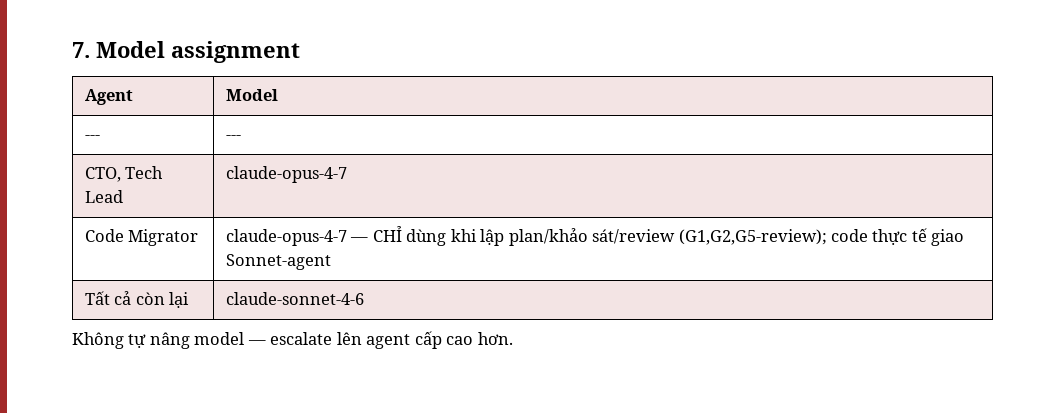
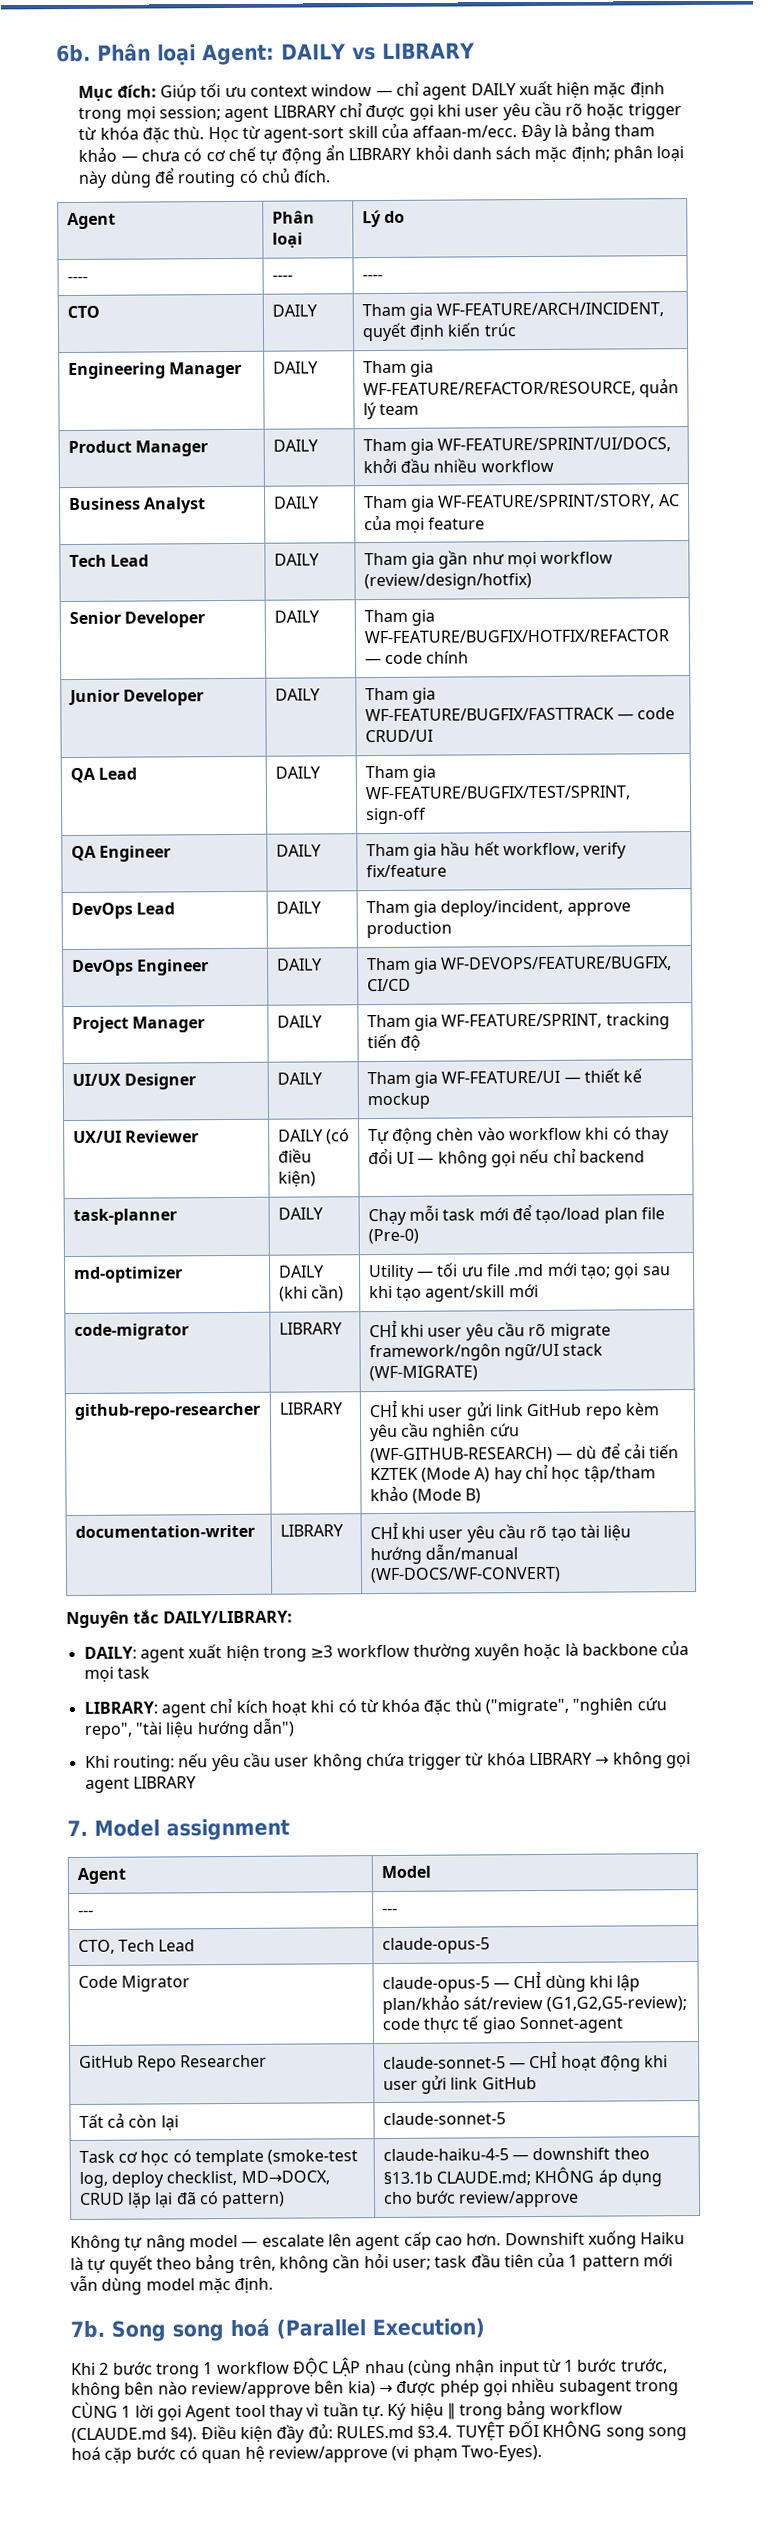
(72, 50) none -> [56,42,475,66] [78,80,665,102] [78,101,682,123] [78,121,656,143] [78,144,685,165] [78,167,332,188] [66,212,116,230] [271,210,315,224] [271,232,303,248] [361,210,405,228] [66,275,88,283] [271,274,293,281] [361,273,383,281] [66,305,100,319] [271,304,318,317] [361,302,665,320] [361,322,517,342] [67,361,242,380] [272,361,319,374] [362,360,434,377] [362,378,679,398] [362,402,419,420] [67,440,208,457] [272,439,319,452] [362,437,672,455] [362,457,554,474] [68,497,206,514] [273,496,320,509] [363,494,680,512] [363,514,486,533] [68,554,149,568] [273,553,320,566] [363,550,614,569] [363,573,532,591] [68,611,205,628] [273,610,320,623] [363,609,435,626] [363,629,669,644] [364,650,470,665] [67,689,204,706] [274,688,321,701] [364,687,436,704] [364,707,676,722] [364,729,433,743] [69,767,137,784] [274,766,321,779] [364,765,436,782] [364,785,630,802] [365,807,427,825] [70,845,171,862] [275,844,322,857] [365,841,628,860] [365,864,447,878] [70,902,175,920] [275,901,322,914] [365,899,631,917] [365,921,452,939] [71,959,209,977] [276,958,323,971] [366,956,673,974] [366,978,411,992] [71,1016,205,1034] [276,1015,323,1028] [366,1013,670,1031] [366,1033,421,1051] [71,1073,196,1090] [276,1072,323,1085] [366,1068,643,1088] [366,1092,430,1110] [72,1130,199,1144] [277,1128,350,1145] [277,1148,312,1163] [277,1170,316,1187] [367,1126,670,1145] [367,1147,645,1168] [72,1208,177,1226] [277,1207,324,1220] [367,1204,665,1226] [367,1228,419,1245] [73,1266,183,1284] [277,1265,325,1278] [278,1284,344,1302] [367,1262,671,1282] [368,1284,539,1302] [73,1323,189,1341] [278,1322,343,1335] [368,1319,611,1341] [368,1342,604,1362] [368,1365,478,1382] [73,1402,260,1421] [278,1402,343,1415] [368,1399,659,1421] [369,1422,520,1442] [369,1442,680,1464] [369,1463,656,1484] [369,1485,482,1504] [74,1524,255,1539] [279,1524,344,1537] [369,1521,632,1543] [369,1544,518,1565] [369,1566,561,1584] [66,1609,293,1629] [83,1640,690,1663] [83,1666,150,1682] [83,1697,667,1718] [83,1718,295,1739] [84,1751,692,1772] [84,1776,197,1793] 6b. Phân loại Agent: DAILY vs LIBRARY // Mục đích: Giúp tối ưu context window — chỉ agent DAILY xuất hiện mặc định trong mọi session; agent LIBRARY chỉ được gọi khi user yêu cầu rõ hoặc trigger từ khóa đặc thù. Học từ agent-sort skill của affaan-m/ecc. Đây là bảng tham khảo — chưa có cơ chế tự động ẩn LIBRARY khỏi danh sách mặc định; phân loại này dùng để routing có chủ đích. // Agent | Phân loại | Lý do // ---- | ---- | ---- // CTO | DAILY | Tham gia WF-FEATURE/ARCH/INCIDENT, quyết định kiến trúc // Engineering Manager | DAILY | Tham gia WF-FEATURE/REFACTOR/RESOURCE, quản lý team // Product Manager | DAILY | Tham gia WF-FEATURE/SPRINT/UI/DOCS, khởi đầu nhiều workflow // Business Analyst | DAILY | Tham gia WF-FEATURE/SPRINT/STORY, AC của mọi feature // Tech Lead | DAILY | Tham gia gần như mọi workflow (review/design/hotfix) // Senior Developer | DAILY | Tham gia WF-FEATURE/BUGFIX/HOTFIX/REFACTOR — code chính // Junior Developer | DAILY | Tham gia WF-FEATURE/BUGFIX/FASTTRACK — code CRUD/UI // QA Lead | DAILY | Tham gia WF-FEATURE/BUGFIX/TEST/SPRINT, sign-off // QA Engineer | DAILY | Tham gia hầu hết workflow, verify fix/feature // DevOps Lead | DAILY | Tham gia deploy/incident, approve production // DevOps Engineer | DAILY | Tham gia WF-DEVOPS/FEATURE/BUGFIX, CI/CD // Project Manager | DAILY | Tham gia WF-FEATURE/SPRINT, tracking tiến độ // UI/UX Designer | DAILY | Tham gia WF-FEATURE/UI — thiết kế mockup // UX/UI Reviewer | DAILY (có điều kiện) | Tự động chèn vào workflow khi có thay đổi UI — không gọi nếu chỉ backend // task-planner | DAILY | Chạy mỗi task mới để tạo/load plan file (Pre-0) // md-optimizer | DAILY (khi cần) | Utility — tối ưu file .md mới tạo; gọi sau khi tạo agent/skill mới // code-migrator | LIBRARY | CHỈ khi user yêu cầu rõ migrate framework/ngôn ngữ/UI stack (WF-MIGRATE) // github-repo-researcher | LIBRARY | CHỈ khi user gửi link GitHub repo kèm yêu cầu nghiên cứu (WF-GITHUB-RESEARCH) — dù để cải tiến KZTEK (Mode A) hay chỉ học tập/tham khảo (Mode B) // documentation-writer | LIBRARY | CHỈ khi user yêu cầu rõ tạo tài liệu hướng dẫn/manual (WF-DOCS/WF-CONVERT) // Nguyên tắc DAILY/LIBRARY: // DAILY: agent xuất hiện trong ≥3 workflow thường xuyên hoặc là backbone của mọi task // LIBRARY: agent chỉ kích hoạt khi có từ khóa đặc thù ("migrate", "nghiên cứu repo", "tài liệu hướng dẫn") // Khi routing: nếu yêu cầu user không chứa trigger từ khóa LIBRARY → không gọi agent LIBRARY //
[225,166,347,183] claude-opus-4-7 -> [381,1937,490,1955] claude-opus-5
[225,229,347,246] claude-opus-4-7 -> [381,1976,490,1994] claude-opus-5
[84,291,190,308] [225,292,364,305] Tất cả còn lại | claude-sonnet-4-6 -> [78,2054,268,2072] [382,2050,669,2072] [382,2074,537,2094] [78,2112,179,2131] [382,2112,506,2126] [78,2149,359,2167] [78,2170,330,2188] [78,2191,286,2209] [382,2147,650,2162] [382,2166,662,2187] [382,2190,580,2208] GitHub Repo Researcher | claude-sonnet-5 — CHỈ hoạt động khi user gửi link GitHub // Tất cả còn lại | claude-sonnet-5 // Task cơ học có template (smoke-test log, deploy checklist, MD→DOCX, CRUD lặp lại đã có pattern) | claude-haiku-4-5 — downshift theo §13.1b CLAUDE.md; KHÔNG áp dụng cho bước review/approve
(513, 338) none -> [504,2230,686,2249] [70,2251,674,2274] [70,2275,274,2295] [70,2318,485,2342] [71,2357,668,2379] [71,2377,679,2400] [71,2399,623,2422] [71,2420,687,2444] [71,2445,542,2464] Downshift xuống Haiku là tự quyết theo bảng trên, không cần hỏi user; task đầu tiên của 1 pattern mới vẫn dùng model mặc định. // 7b. Song song hoá (Parallel Execution) // Khi 2 bước trong 1 workflow ĐỘC LẬP nhau (cùng nhận input từ 1 bước trước, không bên nào review/approve bên kia) → được phép gọi nhiều subagent trong CÙNG 1 lời gọi Agent tool thay vì tuần tự. Ký hiệu ∥ trong bảng workflow (CLAUDE.md §4). Điều kiện đầy đủ: RULES.md §3.4. TUYỆT ĐỐI KHÔNG song song hoá cặp bước có quan hệ review/approve (vi phạm Two-Eyes).

